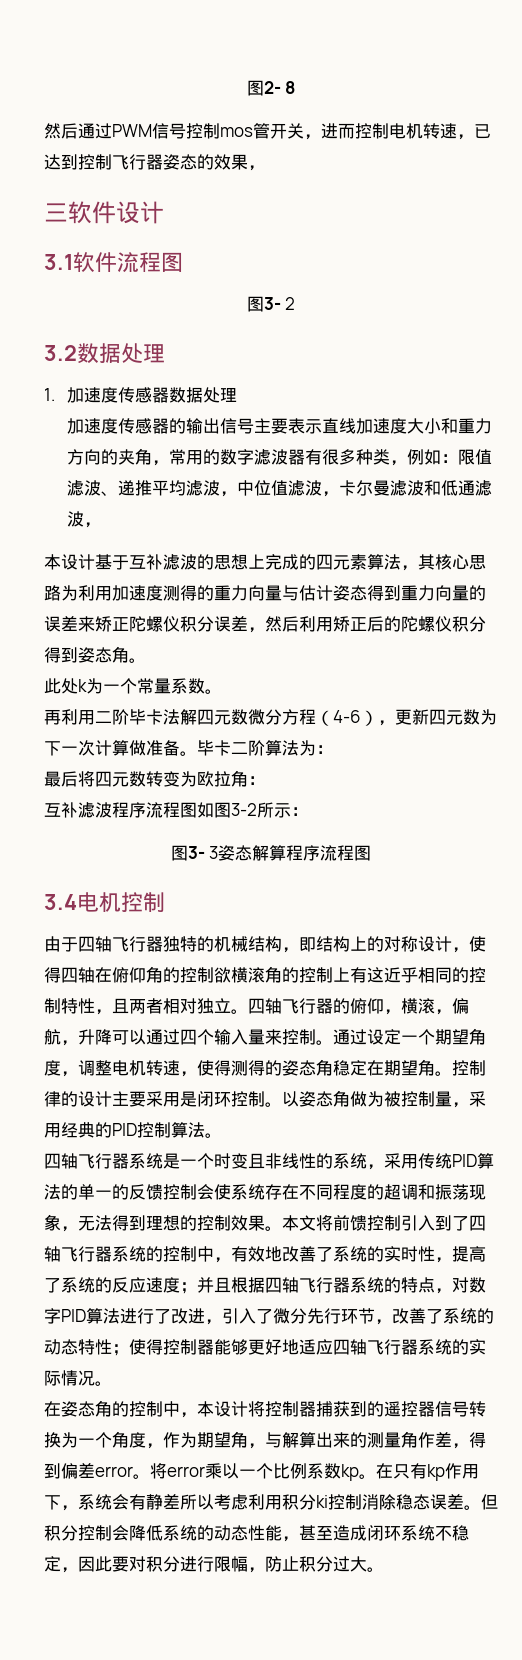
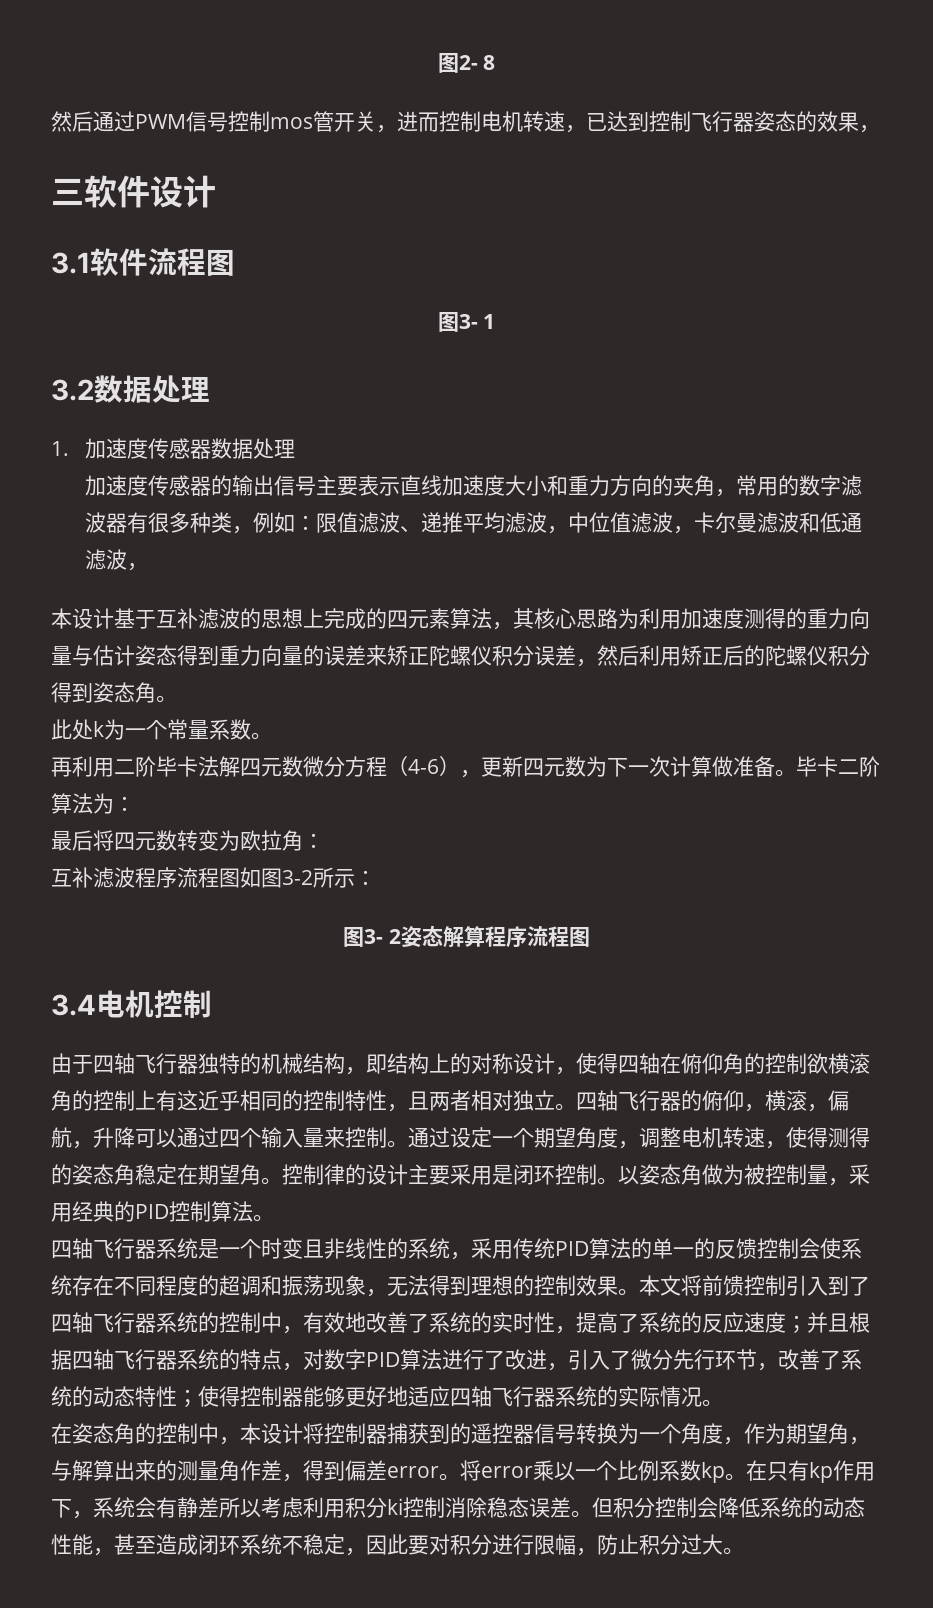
[285,297,296,310] 2 -> [483,314,496,329] 1
[209,846,219,859] 3 -> [388,929,401,944] 2

